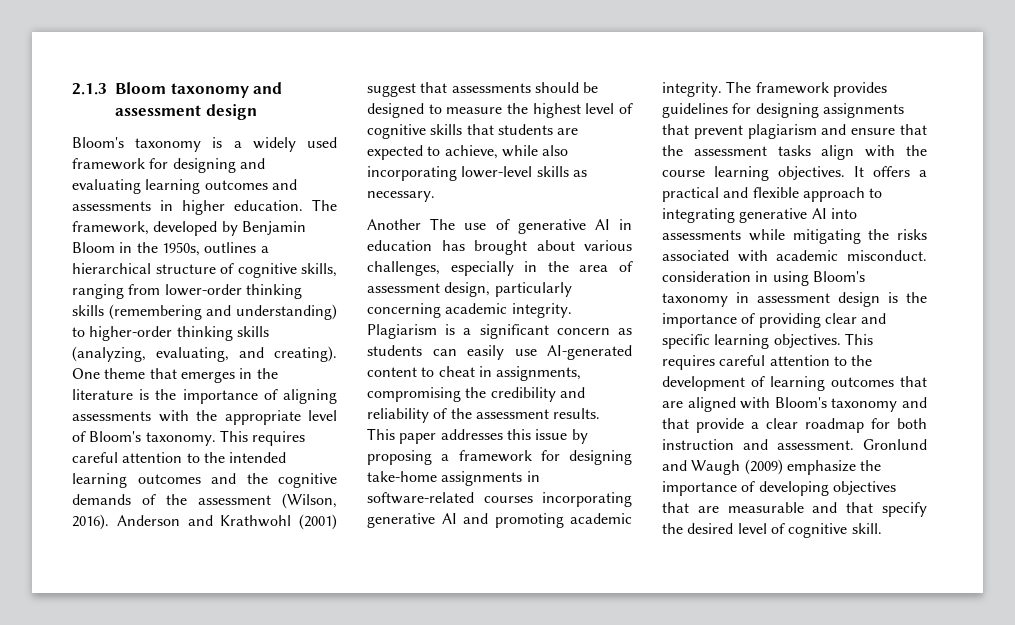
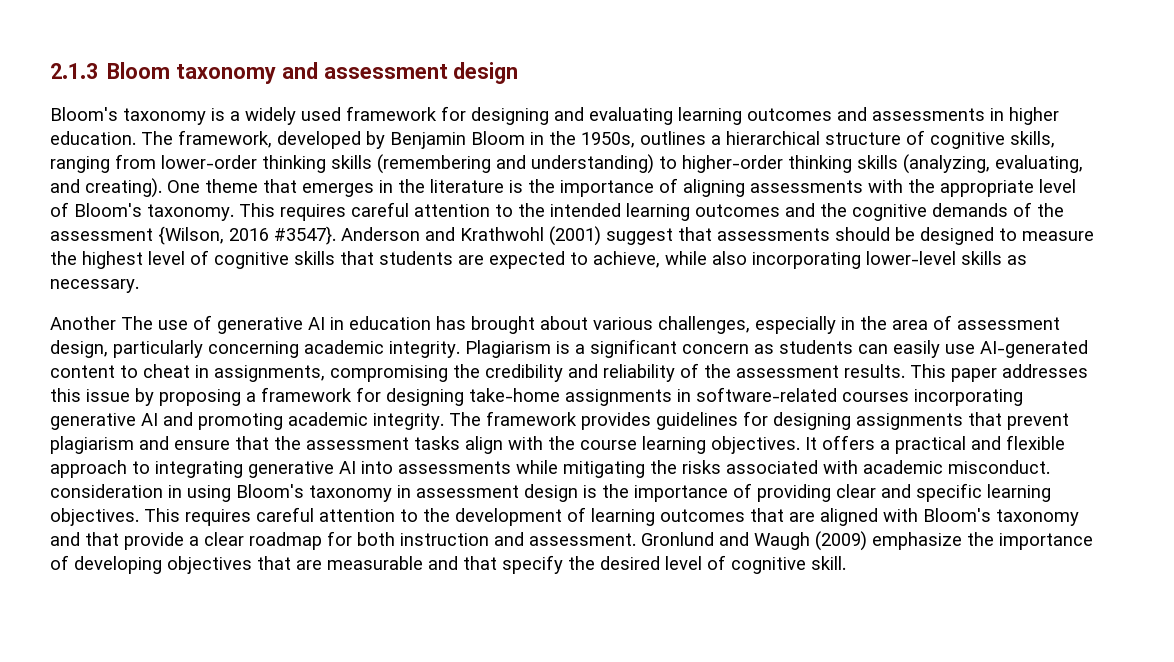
[282,493,337,509] [72,514,109,530] (Wilson, 2016). -> [158,226,336,245] {Wilson, 2016 #3547}.

